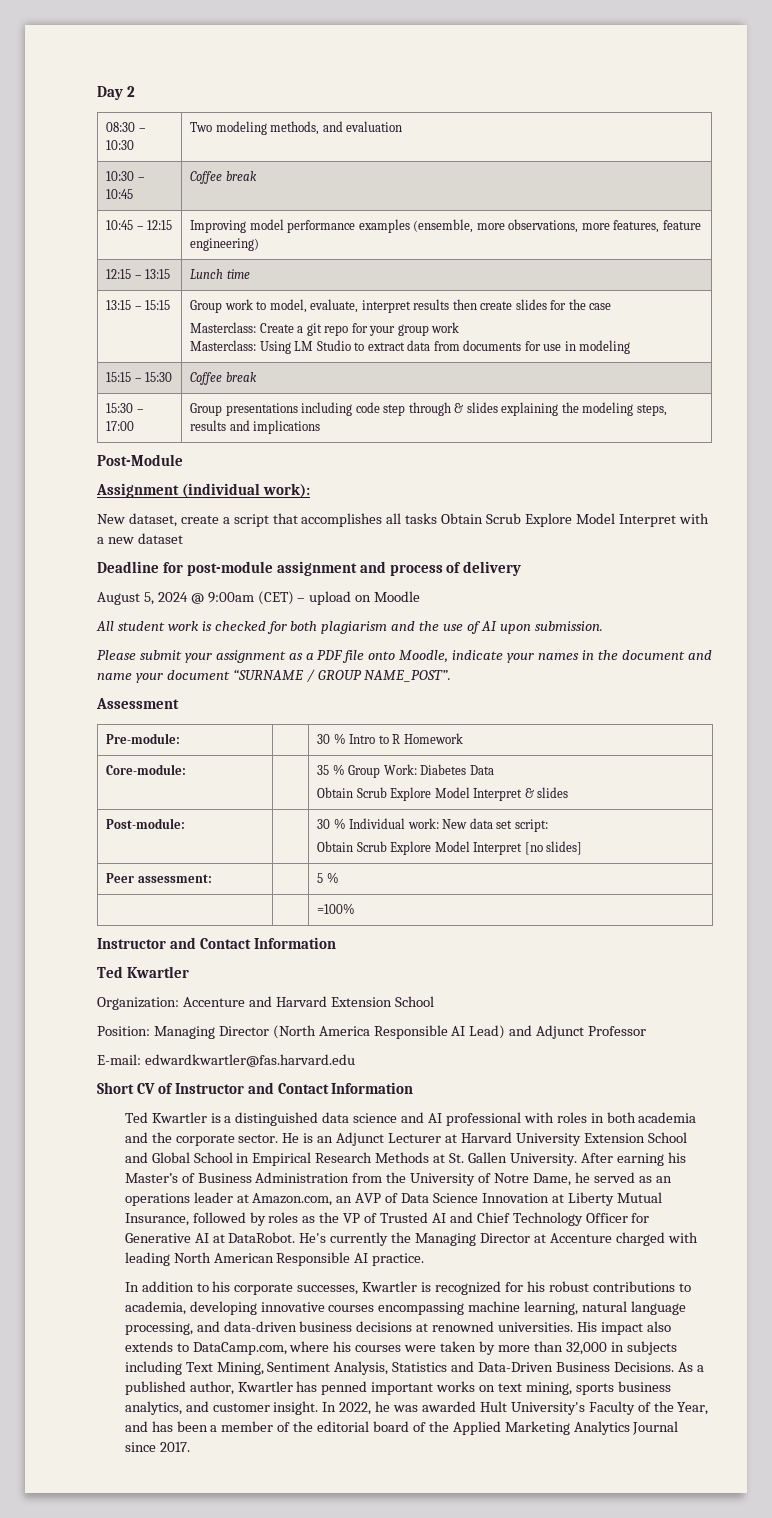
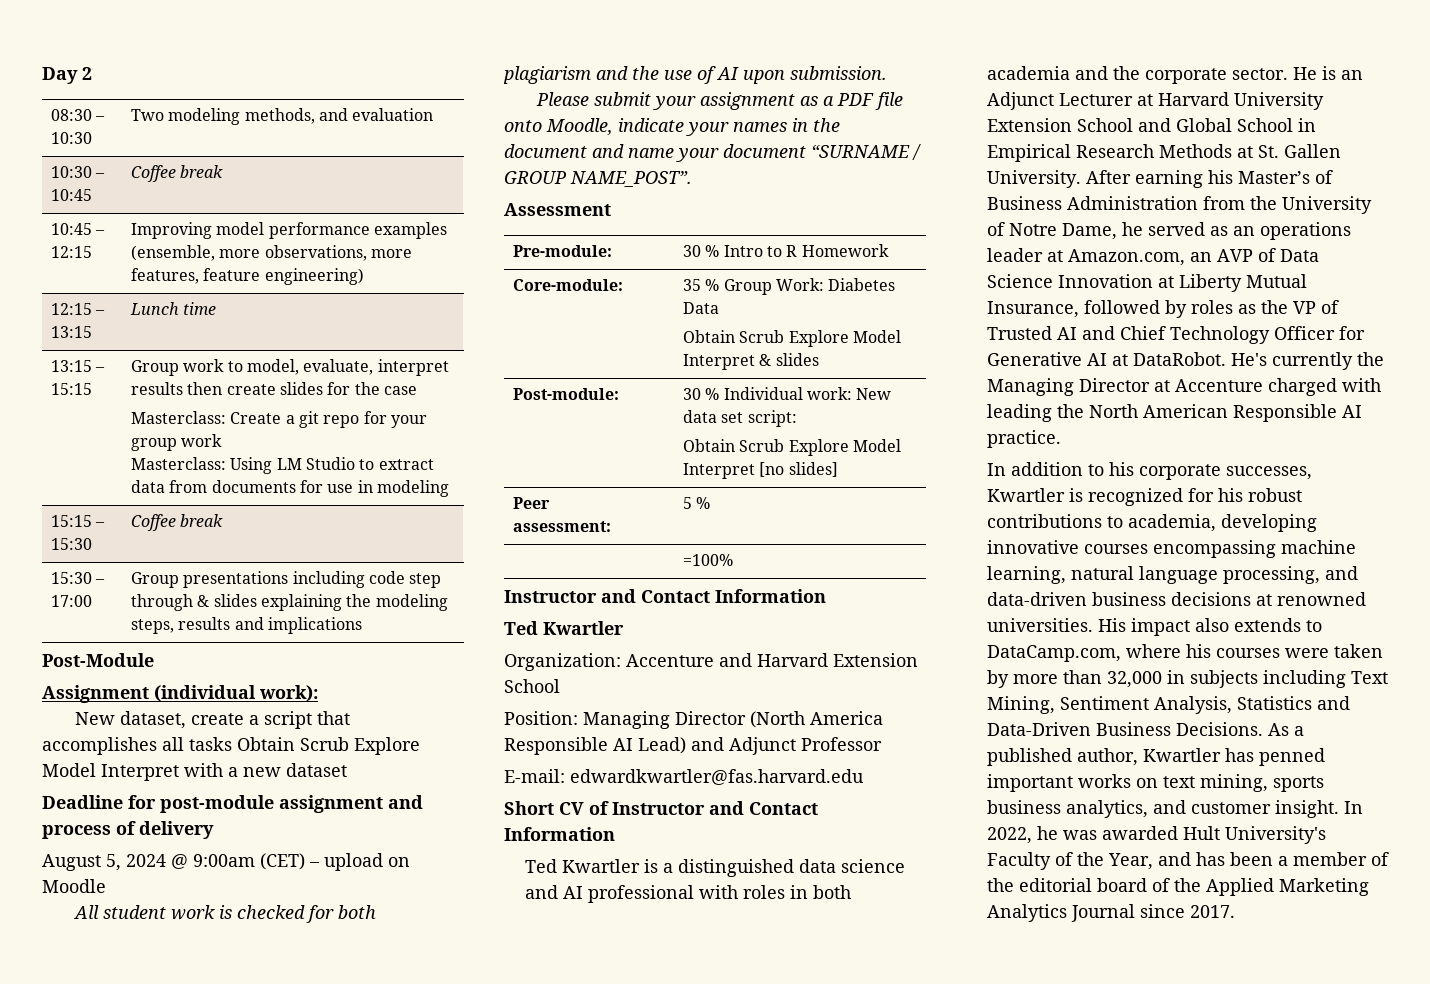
(170, 1259) none -> [1056,404,1084,418] the

